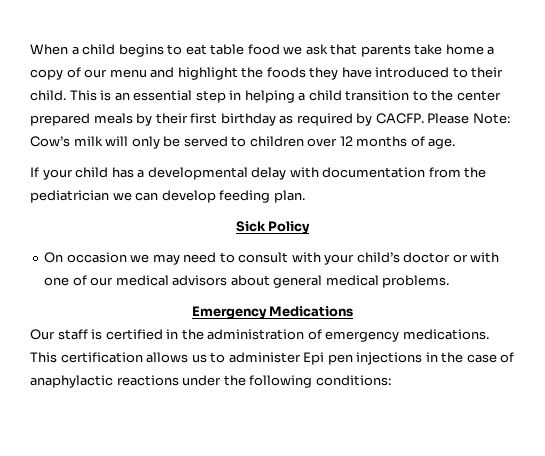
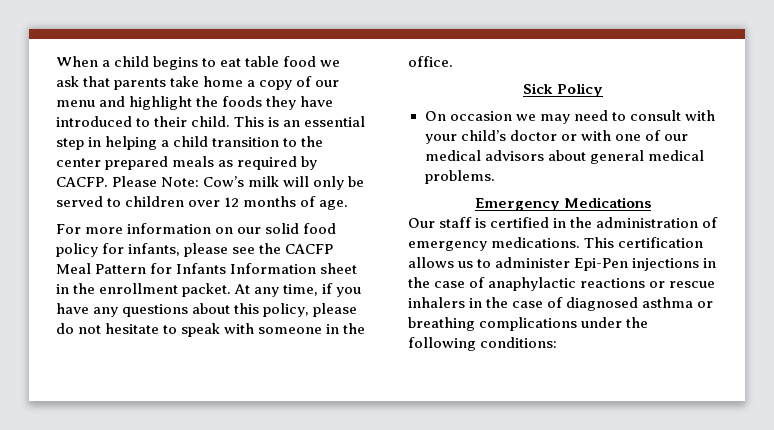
[136,113,276,126] by their first birthday -> (215, 161) none
[30,167,487,180] [30,190,305,203] If your child has a developmental delay with documentation from the pediatrician we can develop feeding plan. -> [56,223,337,234] [56,243,334,257] [56,263,358,274] [56,283,362,297] [56,303,358,317] [56,323,366,337] [408,56,453,67] For more information on our solid food policy for infants, please see the CACFP Meal Pattern for Infants Information sheet in the enrollment packet. At any time, if you have any questions about this policy, please do not hesitate to speak with someone in the office.
[303,352,353,365] Epi pen -> [574,258,629,271] Epi-Pen
(179, 380) none -> [649,281,716,288] [408,297,714,311] [408,317,578,331] or rescue inhalers in the case of diagnosed asthma or breathing complications

